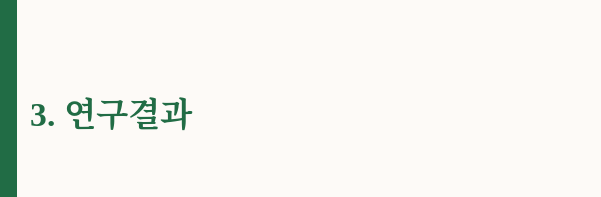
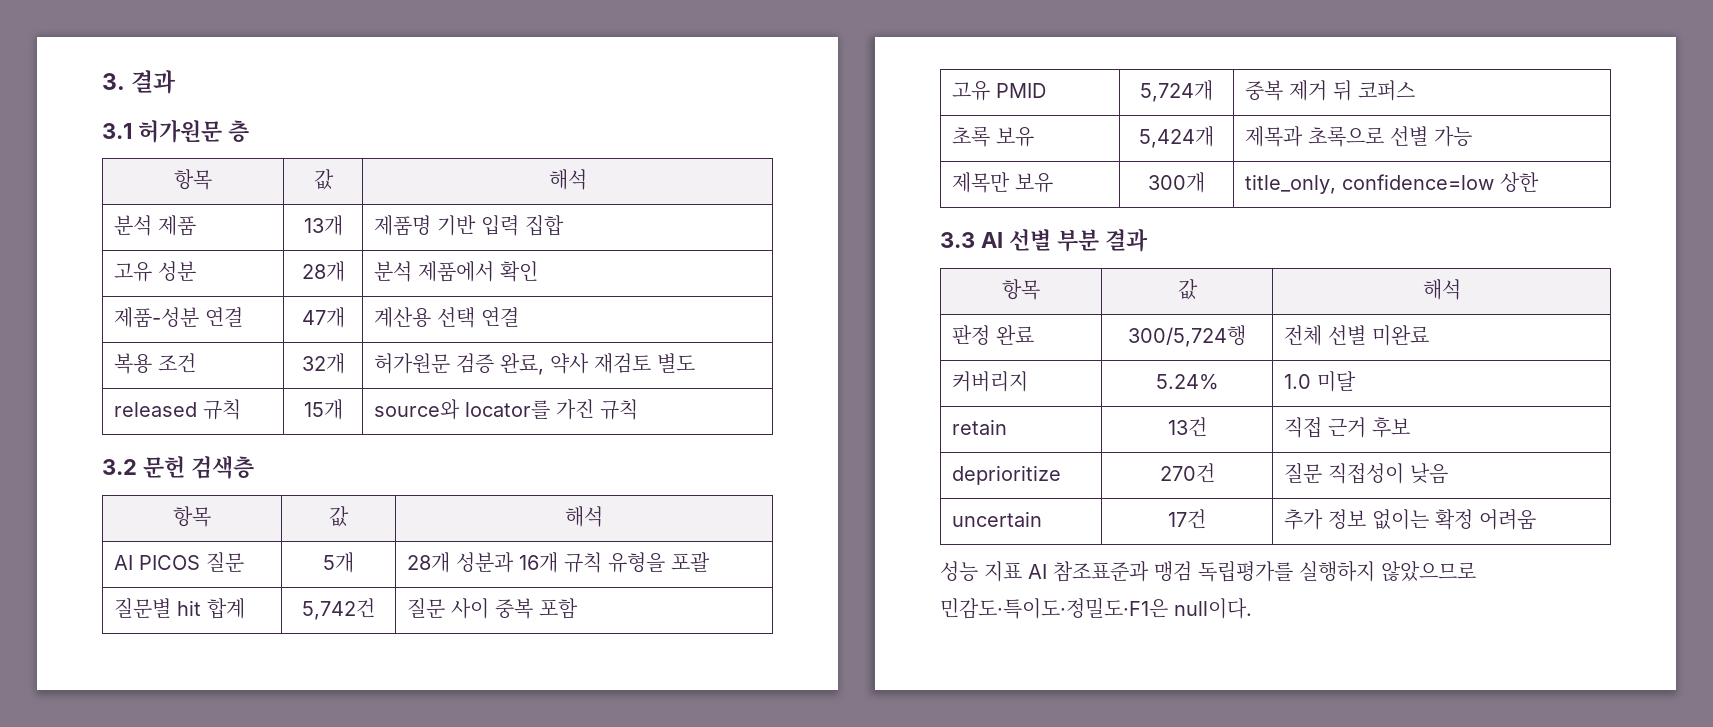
[64,97,194,131] 연구결과 -> [131,70,177,94] [102,119,249,143] [174,169,212,190] [313,169,334,190] [548,169,587,190] [114,215,197,236] [303,215,343,236] [374,215,565,236] [114,261,197,282] [301,261,345,282] [374,261,539,282] [114,307,244,328] [301,307,345,328] [374,307,520,328] [114,353,197,374] [301,353,345,374] [374,353,696,375] [114,399,242,420] [303,399,343,420] [374,399,639,420] [102,456,254,479] [173,506,211,527] [329,506,349,527] [565,506,603,527] [114,552,245,572] [323,552,354,573] [407,552,711,573] [114,598,246,619] [302,598,375,620] [407,598,579,619] [952,81,1047,101] [1140,80,1213,102] [1245,80,1416,101] [952,126,1035,147] [1139,126,1214,148] [1245,126,1473,147] [952,172,1054,193] [1148,172,1205,193] [1245,172,1540,194] [940,229,1148,252] [1002,279,1040,300] [1177,279,1198,300] [1422,279,1461,300] [952,325,1035,345] [1128,325,1246,347] [1284,325,1430,346] [952,371,1029,392] [1155,374,1219,390] [1284,371,1357,392] [952,419,1008,435] [1167,417,1207,437] [1284,417,1411,438] [952,465,1062,485] [1159,463,1215,483] [1284,463,1449,484] [952,511,1043,527] [1168,509,1206,529] [1284,509,1537,530] [940,561,1476,582] [940,598,1252,619] 결과 // 3.1 허가원문 층 // 항목 | 값 | 해석 // 분석 제품 | 13개 | 제품명 기반 입력 집합 // 고유 성분 | 28개 | 분석 제품에서 확인 // 제품-성분 연결 | 47개 | 계산용 선택 연결 // 복용 조건 | 32개 | 허가원문 검증 완료, 약사 재검토 별도 // released 규칙 | 15개 | source와 locator를 가진 규칙 // 3.2 문헌 검색층 // 항목 | 값 | 해석 // AI PICOS 질문 | 5개 | 28개 성분과 16개 규칙 유형을 포괄 // 질문별 hit 합계 | 5,742건 | 질문 사이 중복 포함 // 고유 PMID | 5,724개 | 중복 제거 뒤 코퍼스 // 초록 보유 | 5,424개 | 제목과 초록으로 선별 가능 // 제목만 보유 | 300개 | title_only, confidence=low 상한 // 3.3 AI 선별 부분 결과 // 항목 | 값 | 해석 // 판정 완료 | 300/5,724행 | 전체 선별 미완료 // 커버리지 | 5.24% | 1.0 미달 // retain | 13건 | 직접 근거 후보 // deprioritize | 270건 | 질문 직접성이 낮음 // uncertain | 17건 | 추가 정보 없이는 확정 어려움 // 성능 지표 AI 참조표준과 맹검 독립평가를 실행하지 않았으므로 민감도·특이도·정밀도·F1은 null이다.

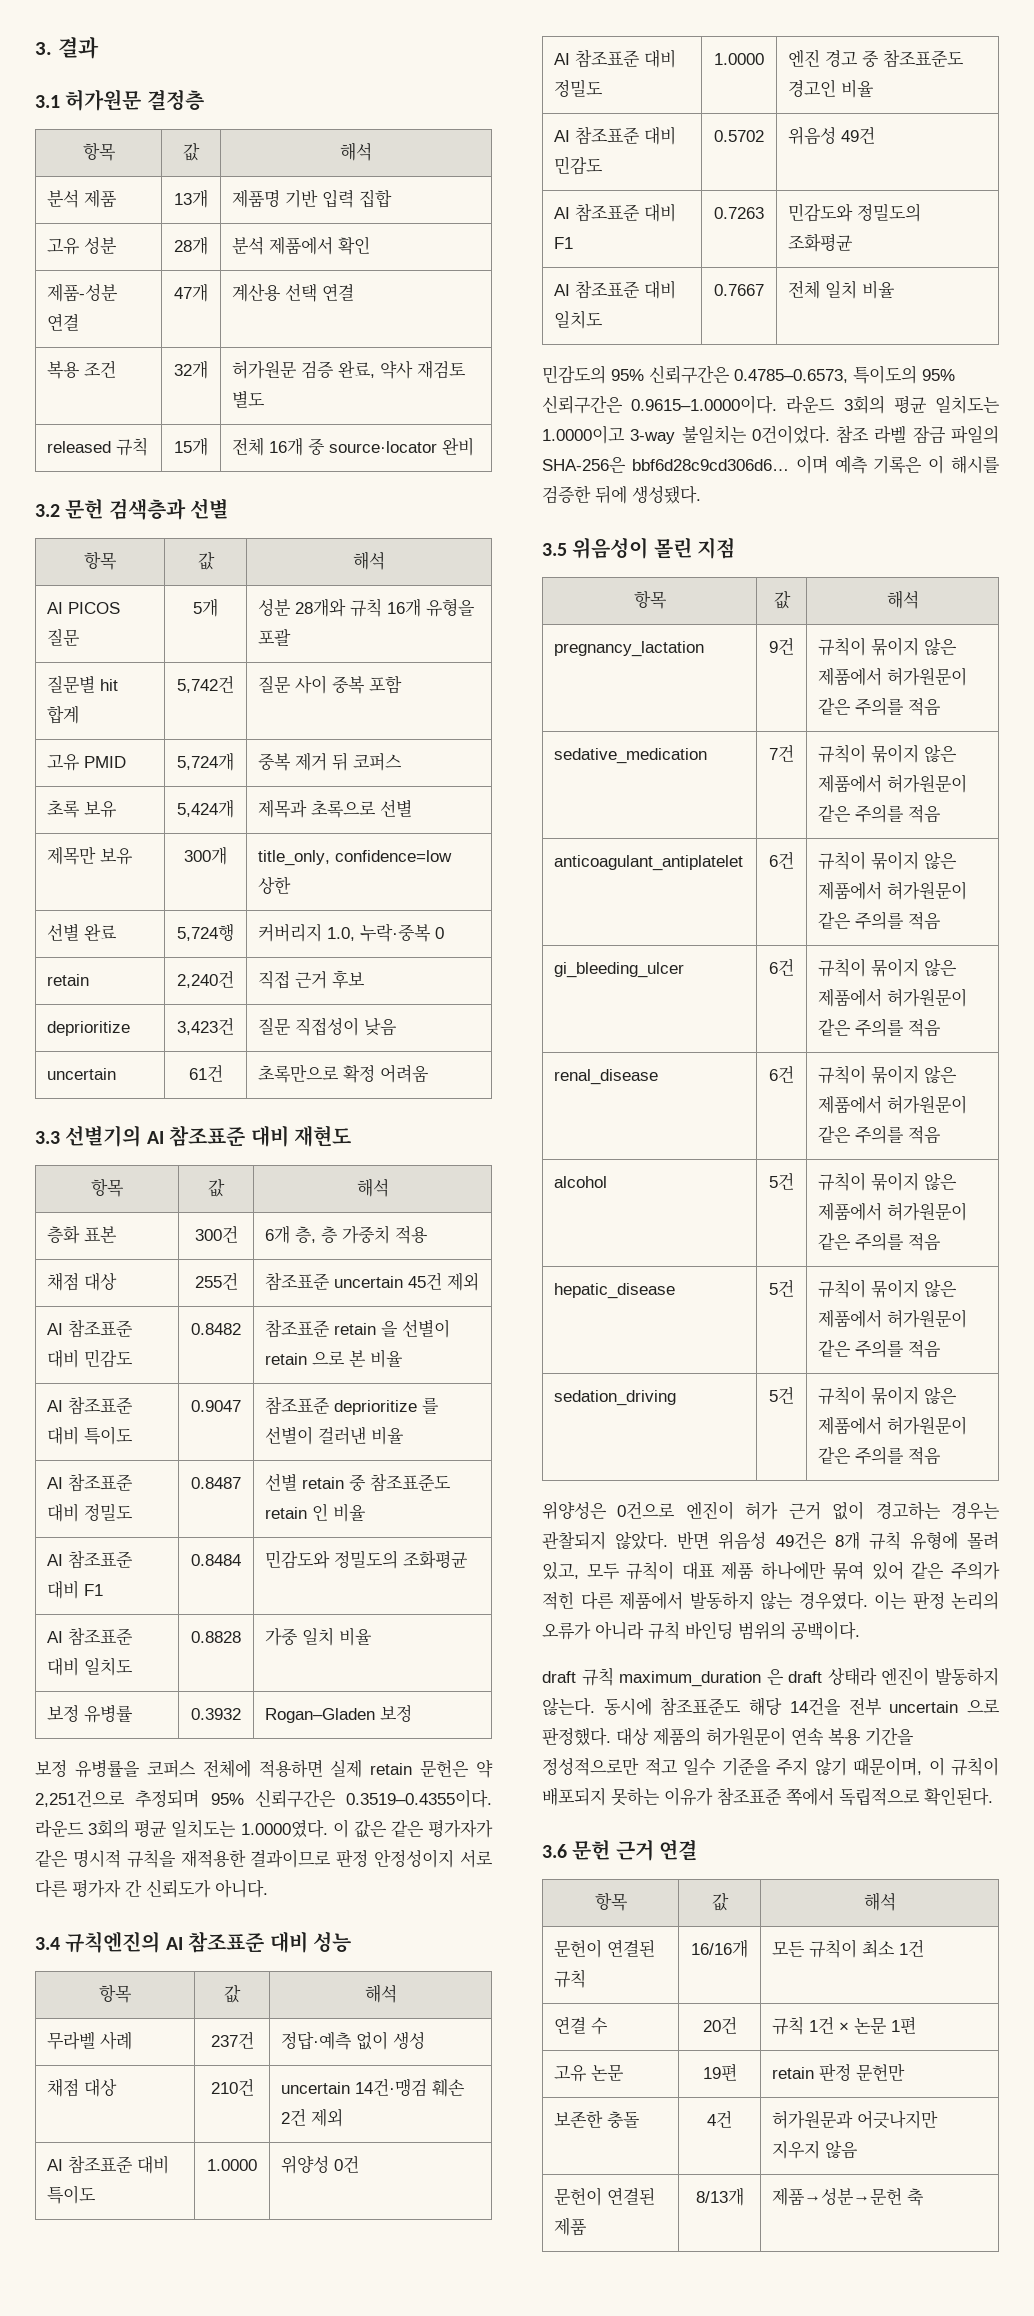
[227,120,249,142] 층 -> [146,89,204,111] 결정층
[374,399,639,420] source와 locator를 가진 규칙 -> [232,437,475,456] 전체 16개 중 source·locator 완비
[190,456,254,479] 검색층 -> [108,498,229,520] 검색층과 선별
[407,552,603,573] 28개 성분과 16개 규칙 -> [258,598,422,617] 성분 28개와 규칙 16개
[1434,126,1473,147] 가능 -> (413, 808) none
[940,229,1148,252] [1002,279,1040,300] [1177,279,1198,300] [1422,279,1461,300] [952,325,1035,345] [1128,325,1246,347] [1284,325,1430,346] [952,371,1029,392] [1155,374,1219,390] [1284,371,1357,392] [952,419,1008,435] [1167,417,1207,437] [1284,417,1411,438] [952,465,1062,485] [1159,463,1215,483] [1284,463,1449,484] [952,511,1043,527] [1168,509,1206,529] [1284,509,1537,530] [940,561,1476,582] [940,598,1252,619] // 3.3 AI 선별 부분 결과 // 항목 | 값 | 해석 // 판정 완료 | 300/5,724행 | 전체 선별 미완료 // 커버리지 | 5.24% | 1.0 미달 // retain | 13건 | 직접 근거 후보 // deprioritize | 270건 | 질문 직접성이 낮음 // uncertain | 17건 | 추가 정보 없이는 확정 어려움 // 성능 지표 AI 참조표준과 맹검 독립평가를 실행하지 않았으므로 민감도·특이도·정밀도·F1은 null이다. -> [47,923,118,941] [177,924,234,941] [258,923,445,942] [47,974,90,986] [177,970,234,988] [258,970,366,989] [47,1021,131,1036] [177,1017,234,1035] [258,1017,398,1036] [47,1068,117,1080] [188,1064,223,1082] [258,1064,430,1083] [35,1125,351,1147] [91,1178,124,1197] [208,1178,225,1197] [356,1178,389,1197] [47,1225,118,1244] [194,1225,238,1243] [265,1225,429,1244] [47,1272,118,1291] [194,1272,238,1290] [265,1272,480,1291] [47,1319,134,1338] [47,1349,134,1368] [191,1323,241,1335] [265,1319,451,1338] [265,1349,404,1368] [47,1396,134,1415] [47,1426,134,1445] [191,1400,241,1412] [265,1396,440,1415] [265,1426,405,1445] [47,1473,134,1492] [47,1503,134,1522] [191,1477,241,1489] [265,1473,452,1492] [265,1503,367,1522] [47,1550,134,1569] [47,1580,104,1599] [191,1554,241,1566] [265,1550,469,1569] [47,1627,134,1646] [47,1657,134,1676] [191,1631,241,1643] [265,1627,373,1646] [47,1704,134,1723] [191,1708,241,1720] [265,1705,413,1723] [35,1759,493,1778] [35,1789,492,1808] [35,1819,493,1838] [35,1849,493,1868] [35,1879,268,1898] [35,1931,351,1953] [99,1984,132,2003] [224,1984,241,2003] [364,1984,397,2003] [47,2031,133,2050] [210,2031,254,2049] [281,2031,426,2050] [47,2078,118,2097] [210,2078,254,2096] [281,2078,466,2097] [281,2108,344,2127] [47,2155,170,2174] [47,2185,97,2204] [207,2159,257,2171] [281,2155,360,2174] [554,49,677,68] [554,79,604,97] [714,53,764,65] [788,49,965,68] [788,79,875,98] [554,126,677,145] [554,156,604,175] [714,130,764,142] [788,126,876,145] [554,203,677,222] [554,237,574,249] [714,207,764,219] [788,203,922,222] [788,233,854,252] [554,280,677,299] [554,310,604,329] [714,284,764,296] [788,280,896,299] [542,365,955,384] [542,395,1000,414] [542,425,999,444] [542,455,1000,474] [542,485,701,504] [542,537,736,559] [633,590,667,609] [773,590,791,609] [886,590,919,609] [554,641,705,657] [769,637,794,655] [818,637,958,656] [818,667,968,686] [818,697,942,716] [554,748,708,764] [769,744,794,762] [818,744,958,763] [818,774,968,793] [818,804,942,823] [554,855,744,871] [769,851,794,869] [818,851,958,870] [818,881,968,900] [818,911,942,930] [554,962,685,978] [769,958,794,976] [818,958,958,977] [818,988,968,1007] [818,1018,942,1037] [554,1069,659,1085] [769,1065,794,1083] [818,1065,958,1084] [818,1095,968,1114] [818,1125,942,1144] [554,1176,608,1188] [769,1172,794,1190] [818,1172,958,1191] [818,1202,968,1221] [818,1232,942,1251] [554,1283,676,1299] [769,1279,794,1297] [818,1279,958,1298] [818,1309,968,1328] [818,1339,942,1358] [554,1390,677,1406] [769,1386,794,1404] [818,1386,958,1405] [818,1416,968,1435] [818,1446,942,1465] [542,1501,1000,1520] [542,1531,999,1550] [542,1561,1000,1580] [542,1591,999,1610] [542,1621,860,1640] [542,1667,999,1687] [542,1697,1000,1716] [542,1727,914,1746] [542,1757,999,1776] [542,1787,993,1806] [542,1839,698,1861] [594,1892,628,1911] [711,1892,729,1911] [863,1892,896,1911] [554,1939,656,1958] [554,1969,587,1988] [691,1939,748,1958] [772,1939,925,1958] [554,2016,609,2035] [702,2016,737,2034] [772,2016,917,2035] [554,2064,625,2082] [702,2063,737,2081] [772,2063,906,2081] [554,2110,641,2128] [707,2110,732,2128] [772,2110,939,2129] [772,2140,859,2159] [554,2187,656,2206] [554,2217,588,2236] [695,2187,744,2206] [772,2187,925,2206] // 선별 완료 | 5,724행 | 커버리지 1.0, 누락·중복 0 // retain | 2,240건 | 직접 근거 후보 // deprioritize | 3,423건 | 질문 직접성이 낮음 // uncertain | 61건 | 초록만으로 확정 어려움 // 3.3 선별기의 AI 참조표준 대비 재현도 // 항목 | 값 | 해석 // 층화 표본 | 300건 | 6개 층, 층 가중치 적용 // 채점 대상 | 255건 | 참조표준 uncertain 45건 제외 // AI 참조표준 대비 민감도 | 0.8482 | 참조표준 retain 을 선별이 retain 으로 본 비율 // AI 참조표준 대비 특이도 | 0.9047 | 참조표준 deprioritize 를 선별이 걸러낸 비율 // AI 참조표준 대비 정밀도 | 0.8487 | 선별 retain 중 참조표준도 retain 인 비율 // AI 참조표준 대비 F1 | 0.8484 | 민감도와 정밀도의 조화평균 // AI 참조표준 대비 일치도 | 0.8828 | 가중 일치 비율 // 보정 유병률 | 0.3932 | Rogan–Gladen 보정 // 보정 유병률을 코퍼스 전체에 적용하면 실제 retain 문헌은 약 2,251건으로 추정되며 95% 신뢰구간은 0.3519–0.4355이다. 라운드 3회의 평균 일치도는 1.0000였다. 이 값은 같은 평가자가 같은 명시적 규칙을 재적용한 결과이므로 판정 안정성이지 서로 다른 평가자 간 신뢰도가 아니다. // 3.4 규칙엔진의 AI 참조표준 대비 성능 // 항목 | 값 | 해석 // 무라벨 사례 | 237건 | 정답·예측 없이 생성 // 채점 대상 | 210건 | uncertain 14건·맹검 훼손 2건 제외 // AI 참조표준 대비 특이도 | 1.0000 | 위양성 0건 // AI 참조표준 대비 정밀도 | 1.0000 | 엔진 경고 중 참조표준도 경고인 비율 // AI 참조표준 대비 민감도 | 0.5702 | 위음성 49건 // AI 참조표준 대비 F1 | 0.7263 | 민감도와 정밀도의 조화평균 // AI 참조표준 대비 일치도 | 0.7667 | 전체 일치 비율 // 민감도의 95% 신뢰구간은 0.4785–0.6573, 특이도의 95% 신뢰구간은 0.9615–1.0000이다. 라운드 3회의 평균 일치도는 1.0000이고 3-way 불일치는 0건이었다. 참조 라벨 잠금 파일의 SHA-256은 bbf6d28c9cd306d6… 이며 예측 기록은 이 해시를 검증한 뒤에 생성됐다. // 3.5 위음성이 몰린 지점 // 항목 | 값 | 해석 // pregnancy_lactation | 9건 | 규칙이 묶이지 않은 제품에서 허가원문이 같은 주의를 적음 // sedative_medication | 7건 | 규칙이 묶이지 않은 제품에서 허가원문이 같은 주의를 적음 // anticoagulant_antiplatelet | 6건 | 규칙이 묶이지 않은 제품에서 허가원문이 같은 주의를 적음 // gi_bleeding_ulcer | 6건 | 규칙이 묶이지 않은 제품에서 허가원문이 같은 주의를 적음 // renal_disease | 6건 | 규칙이 묶이지 않은 제품에서 허가원문이 같은 주의를 적음 // alcohol | 5건 | 규칙이 묶이지 않은 제품에서 허가원문이 같은 주의를 적음 // hepatic_disease | 5건 | 규칙이 묶이지 않은 제품에서 허가원문이 같은 주의를 적음 // sedation_driving | 5건 | 규칙이 묶이지 않은 제품에서 허가원문이 같은 주의를 적음 // 위양성은 0건으로 엔진이 허가 근거 없이 경고하는 경우는 관찰되지 않았다. 반면 위음성 49건은 8개 규칙 유형에 몰려 있고, 모두 규칙이 대표 제품 하나에만 묶여 있어 같은 주의가 적힌 다른 제품에서 발동하지 않는 경우였다. 이는 판정 논리의 오류가 아니라 규칙 바인딩 범위의 공백이다. // draft 규칙 maximum_duration 은 draft 상태라 엔진이 발동하지 않는다. 동시에 참조표준도 해당 14건을 전부 uncertain 으로 판정했다. 대상 제품의 허가원문이 연속 복용 기간을 정성적으로만 적고 일수 기준을 주지 않기 때문이며, 이 규칙이 배포되지 못하는 이유가 참조표준 쪽에서 독립적으로 확인된다. // 3.6 문헌 근거 연결 // 항목 | 값 | 해석 // 문헌이 연결된 규칙 | 16/16개 | 모든 규칙이 최소 1건 // 연결 수 | 20건 | 규칙 1건 × 논문 1편 // 고유 논문 | 19편 | retain 판정 문헌만 // 보존한 충돌 | 4건 | 허가원문과 어긋나지만 지우지 않음 // 문헌이 연결된 제품 | 8/13개 | 제품→성분→문헌 축

